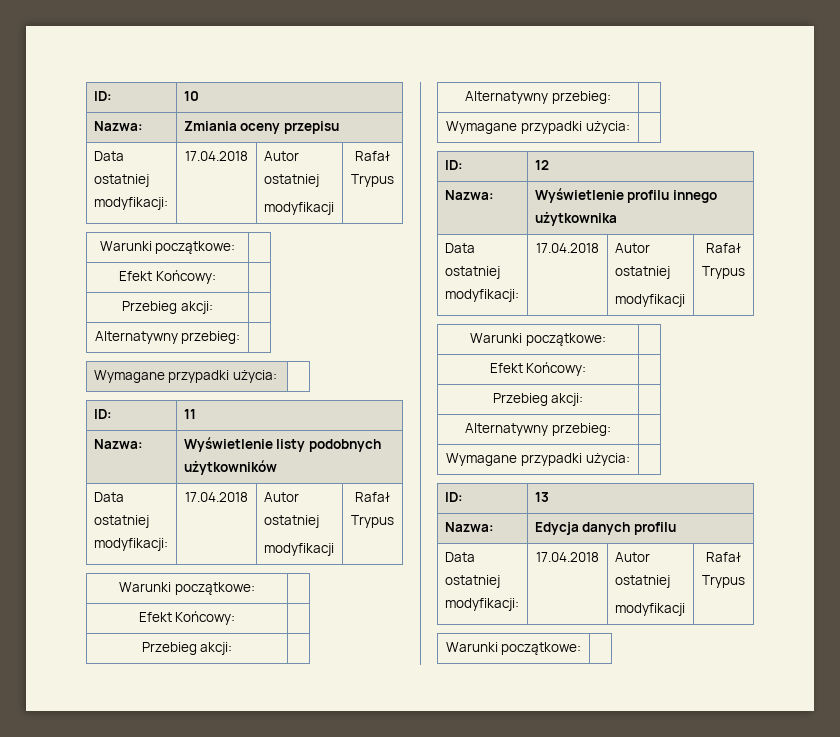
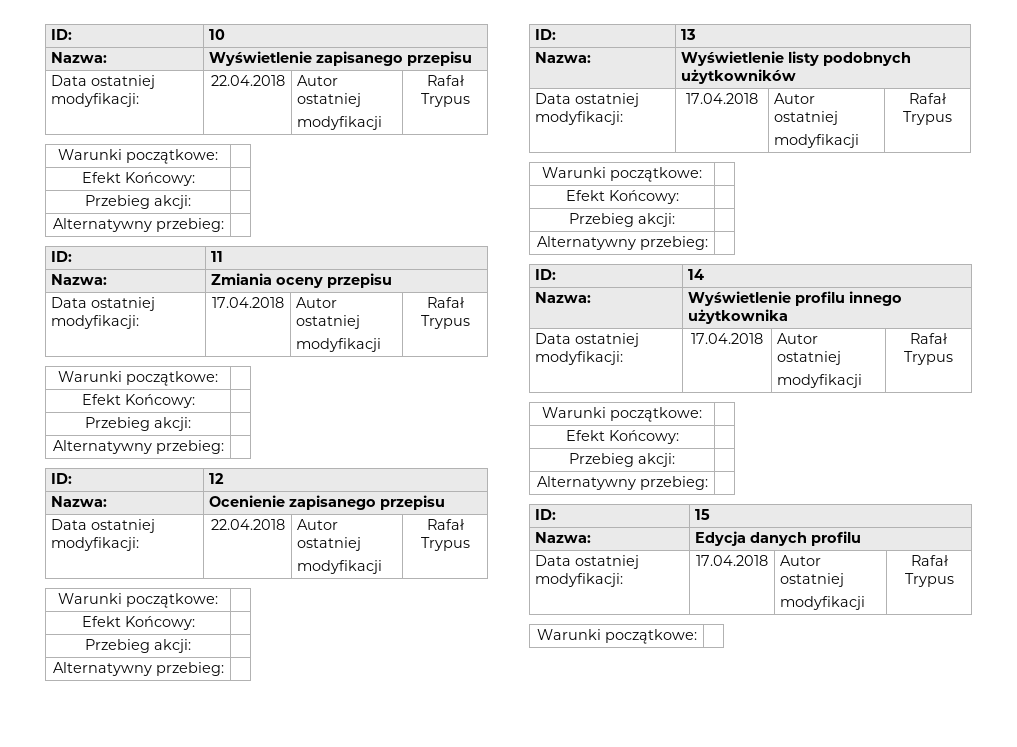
(199, 96) none -> [51,52,108,63] [209,51,473,66] [51,75,156,89] [51,93,140,107] [210,75,285,86] [297,75,339,86] [297,93,362,107] [297,116,383,130] [426,75,464,86] [420,93,470,107] [58,149,218,164] [81,172,195,186] [85,195,191,209] [52,218,224,232] [51,251,73,262] [211,251,224,262] // Nazwa: | Wyświetlenie zapisanego przepisu // Data ostatniej modyfikacji: | 22.04.2018 | Autor ostatniej // modyfikacji | Rafał Trypus // Warunki początkowe: | // Efekt Końcowy: | // Przebieg akcji: | // Alternatywny przebieg: | // ID: | 11
[93,370,277,383] [93,409,112,419] [183,409,196,419] Wymagane przypadki użycia: | // ID: | 11 -> [51,473,73,484] [209,473,225,484] [51,496,108,507] [209,495,446,510] [51,519,156,533] [51,537,140,551] [210,519,285,530] [297,519,339,530] [297,537,362,551] [297,560,383,574] [426,519,464,530] [420,537,470,551] [58,593,218,608] [81,616,195,630] [85,639,191,653] [52,662,224,676] [535,29,557,40] [681,29,697,40] ID: | 12 // Nazwa: | Ocenienie zapisanego przepisu // Data ostatniej modyfikacji: | 22.04.2018 | Autor ostatniej // modyfikacji | Rafał Trypus // Warunki początkowe: | // Efekt Końcowy: | // Przebieg akcji: | // Alternatywny przebieg: | // ID: | 13
[446,121,630,134] [444,160,463,170] [534,160,549,170] // Wymagane przypadki użycia: | // ID: | 12 -> [535,269,557,280] [688,269,705,280] // ID: | 14
[446,453,630,466] [444,492,463,502] [534,492,549,502] // Wymagane przypadki użycia: | // ID: | 13 -> [535,509,557,520] [695,509,711,520] // ID: | 15

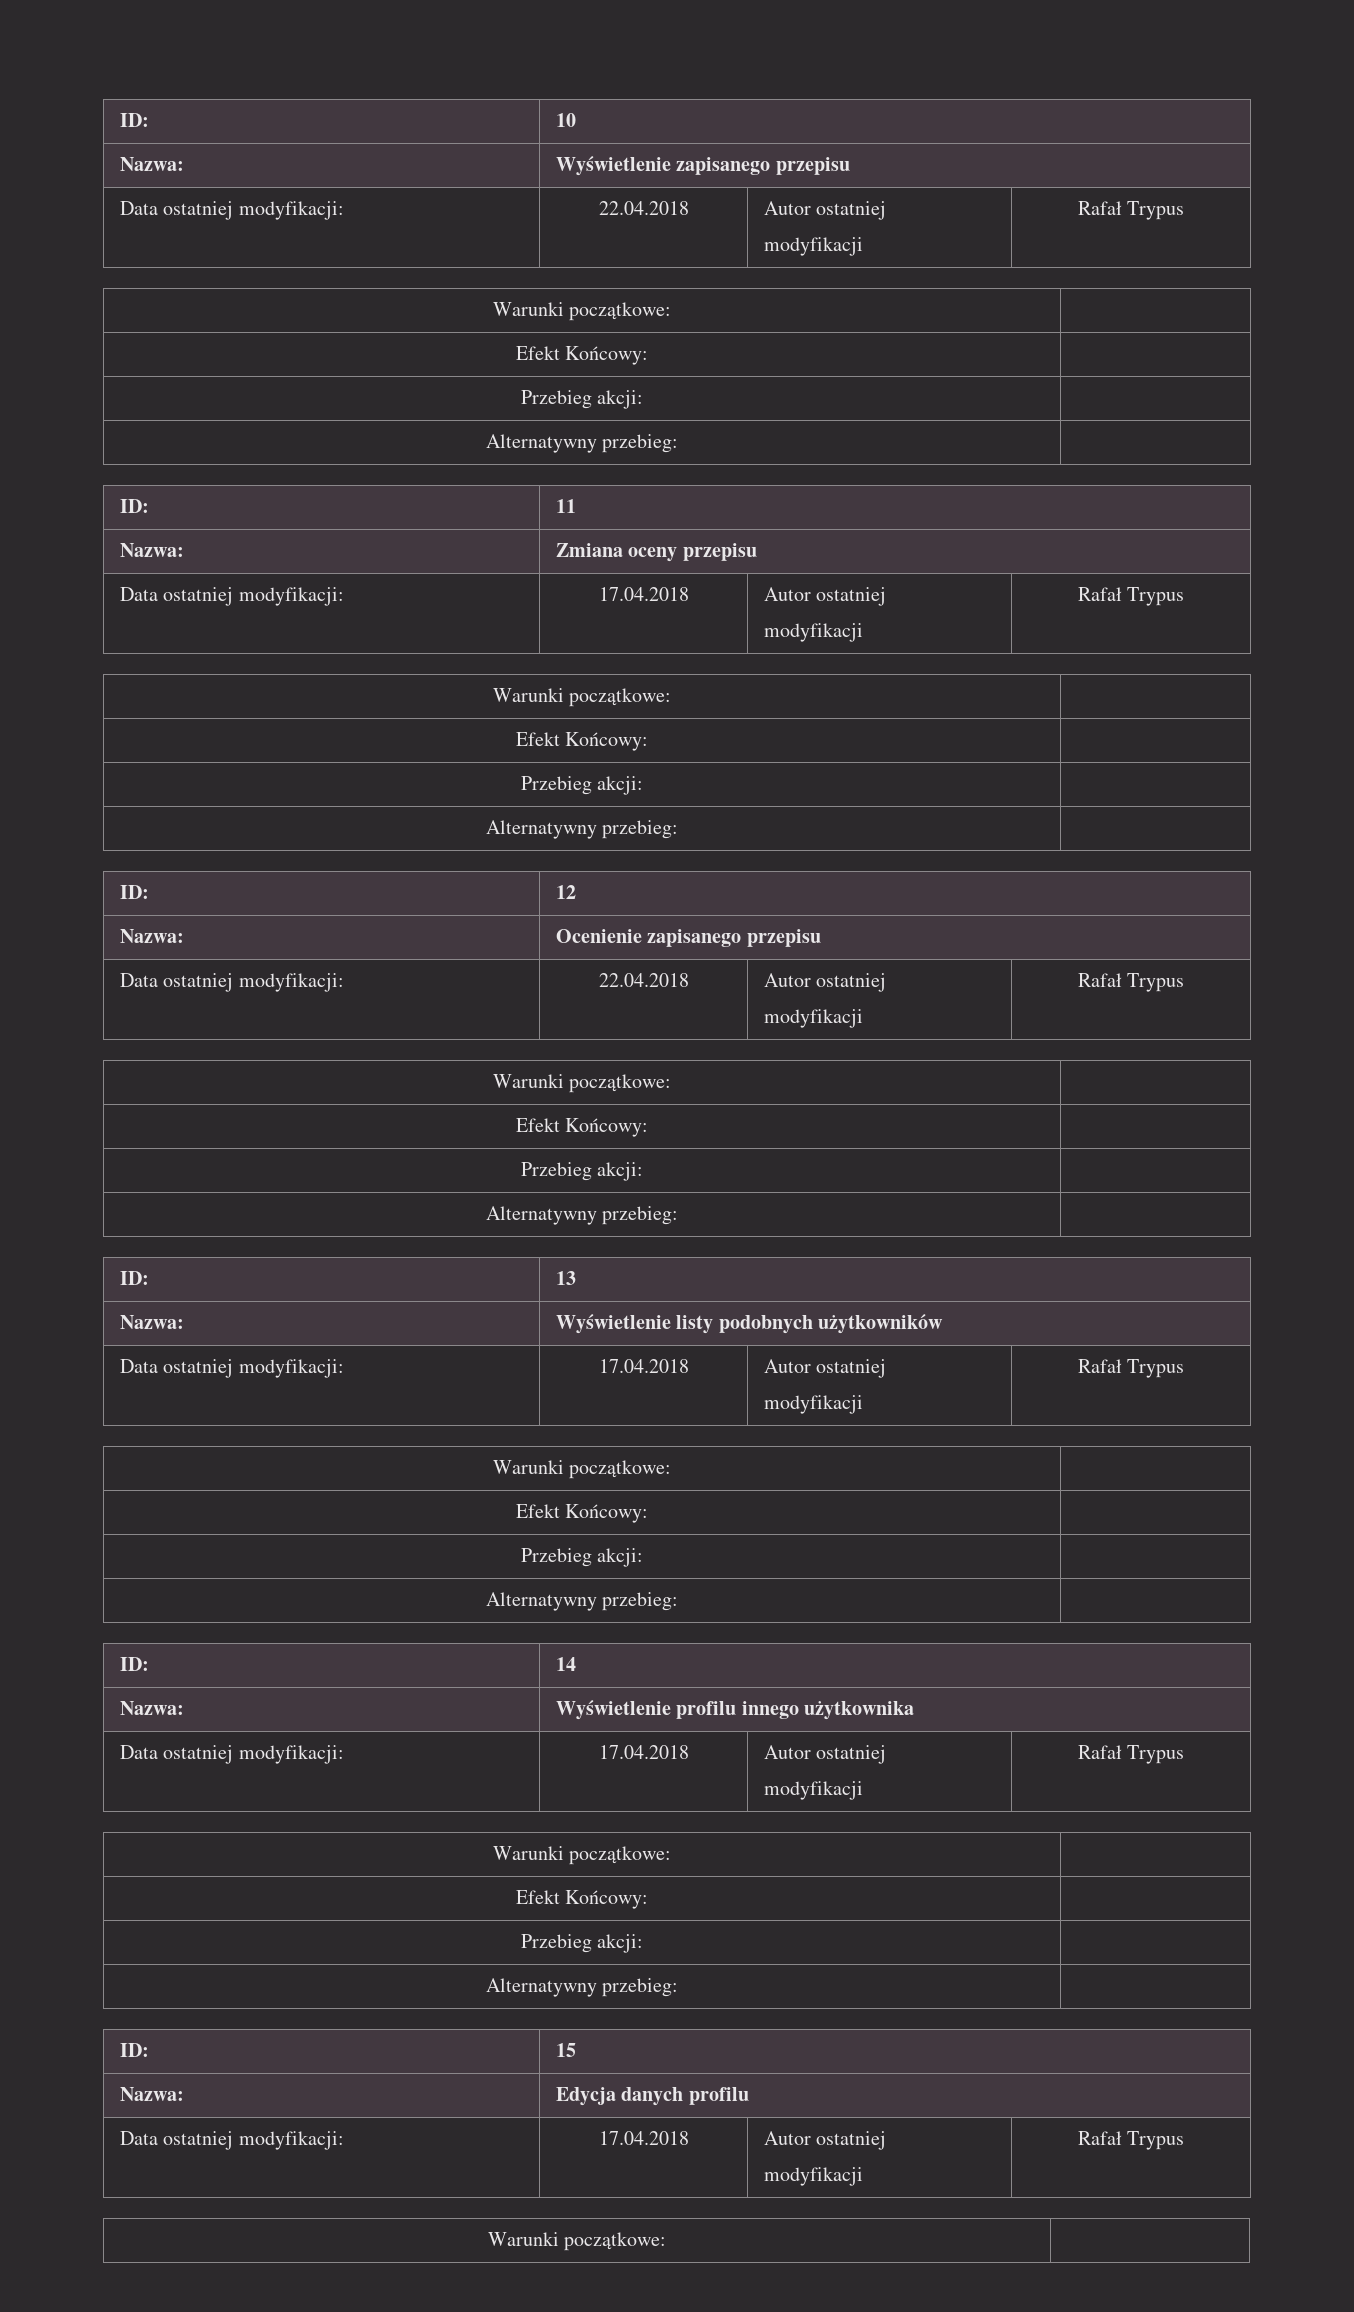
[211,273,273,285] Zmiania -> [555,543,623,557] Zmiana

